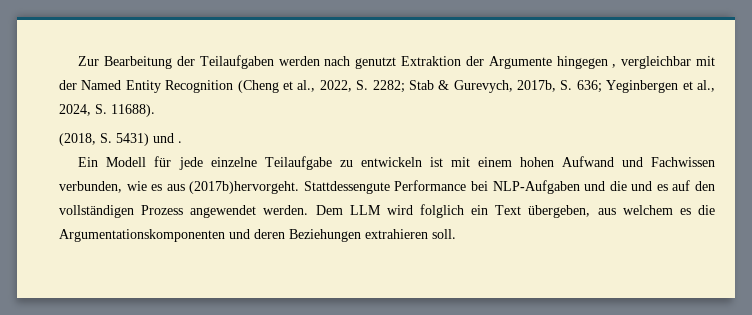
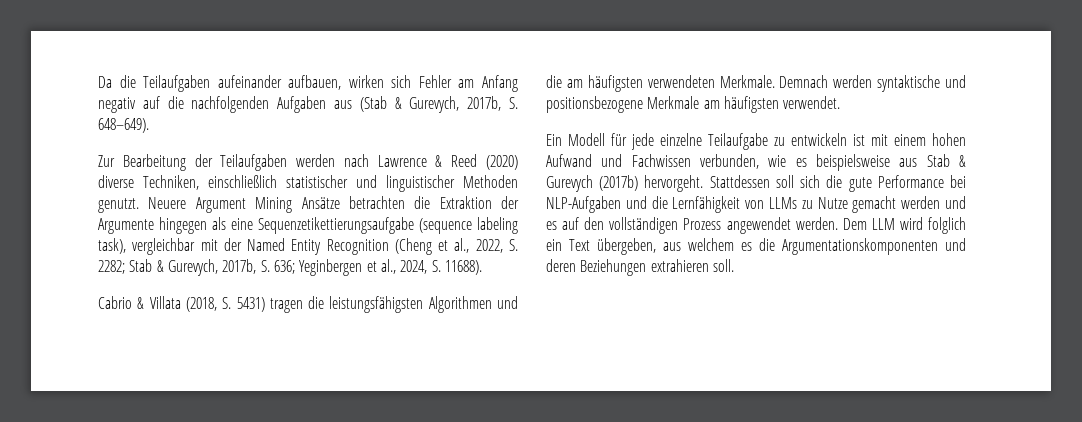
(78, 61) none -> [98,75,518,92] [98,96,518,113] [98,118,149,133] Da die Teilaufgaben aufeinander aufbauen, wirken sich Fehler am Anfang negativ auf die nachfolgenden Aufgaben aus (Stab & Gurevych, 2017b, S. 648–649). //
[355,56,617,69] genutzt Extraktion der Argumente hingegen , -> [377,154,519,170] [98,175,518,192] [98,196,519,213] [98,217,518,234] [98,238,126,254] Lawrence & Reed (2020) diverse Techniken, einschließlich statistischer und linguistischer Methoden genutzt. Neuere Argument Mining Ansätze betrachten die Extraktion der Argumente hingegen als eine Sequenzetikettierungsaufgabe (sequence labeling task),
[59,133,182,146] (2018, S. 5431) und . -> [98,296,518,313] [546,75,966,92] [546,96,841,113] Cabrio & Villata (2018, S. 5431) tragen die leistungsfähigsten Algorithmen und die am häufigsten verwendeten Merkmale. Demnach werden syntaktische und positionsbezogene Merkmale am häufigsten verwendet.
[166,181,390,194] aus (2017b)hervorgeht. Stattdessengute -> [816,154,966,171] [546,175,872,192] beispielsweise aus Stab & Gurevych (2017b) hervorgeht. Stattdessen soll sich die gute
(627, 186) none -> [672,196,941,213] Lernfähigkeit von LLMs zu Nutze gemacht werden

